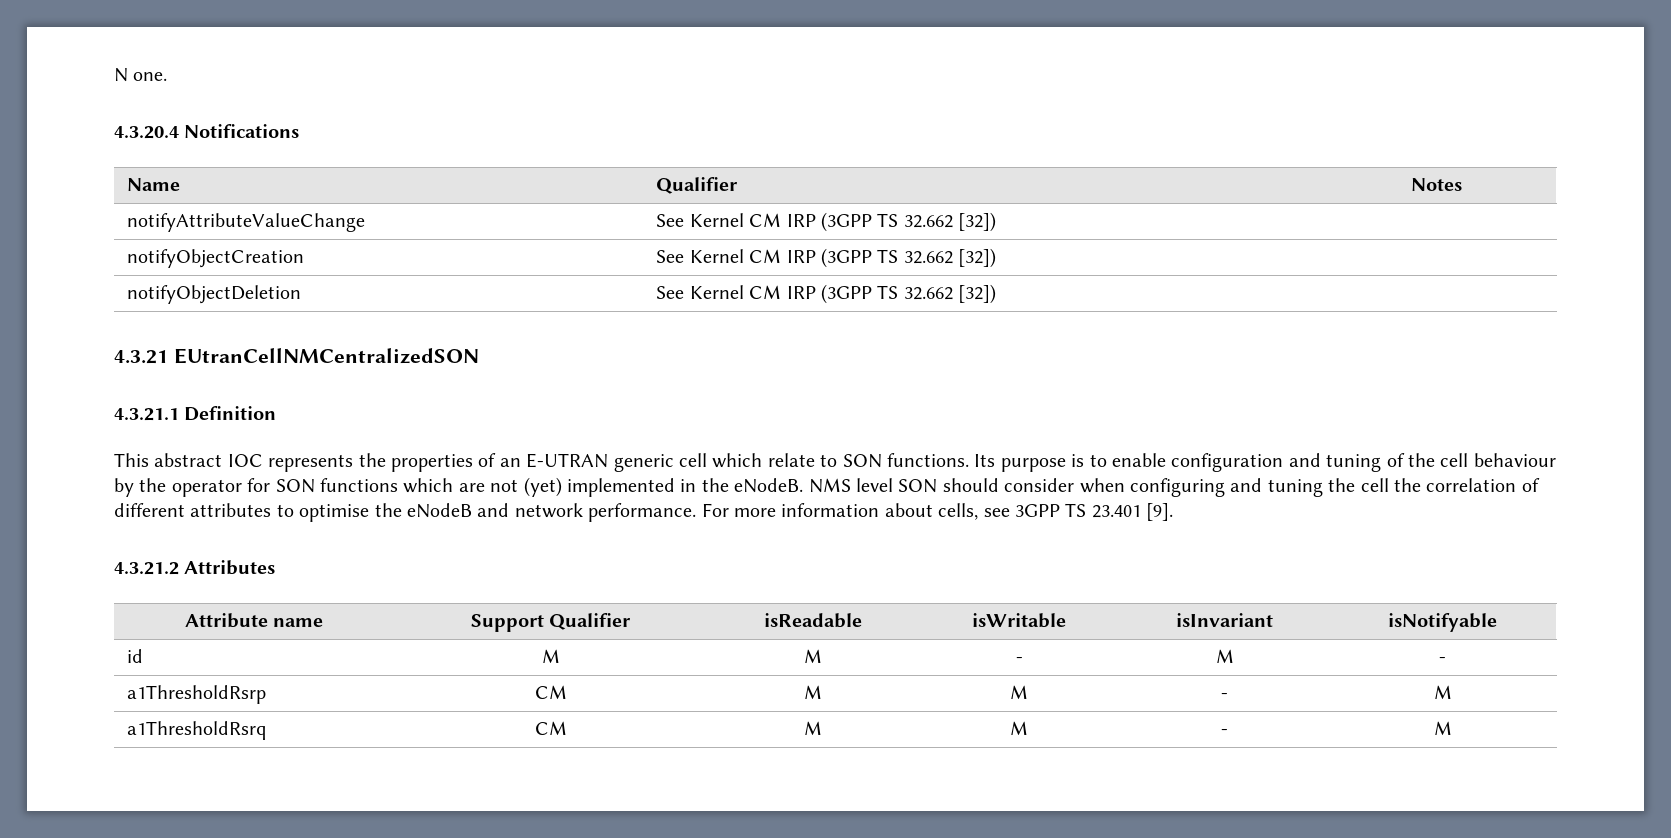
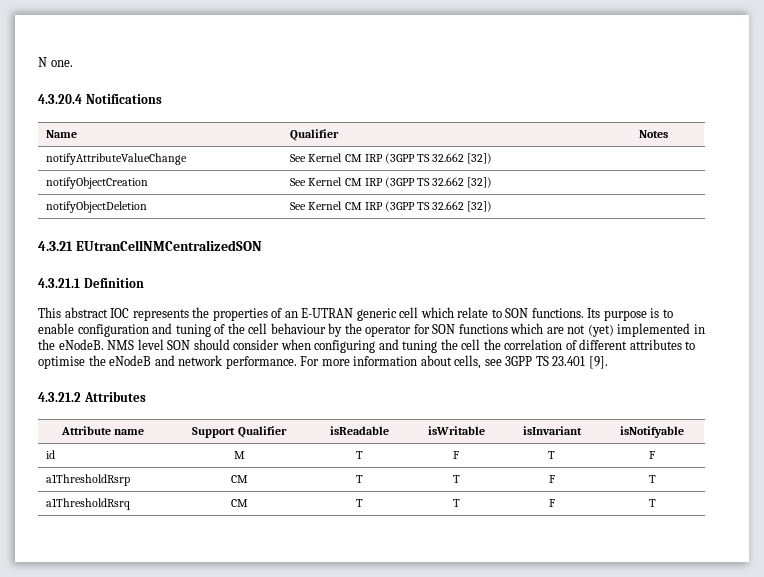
[803,649,822,663] [1015,657,1023,663] [1215,649,1234,663] [1439,657,1446,663] [127,685,267,704] [534,685,567,699] [803,685,822,699] [1010,685,1028,699] [1221,693,1228,699] [1433,685,1452,699] [127,721,267,740] [534,721,567,735] [803,721,822,735] [1010,721,1028,735] [1221,729,1228,735] [1433,721,1452,735] M | - | M | - // a1ThresholdRsrp | CM | M | M | - | M // a1ThresholdRsrq | CM | M | M | - | M -> [356,451,363,459] [453,451,459,459] [548,451,555,459] [649,451,655,459] [46,474,131,486] [230,475,248,483] [356,475,363,483] [452,475,460,483] [548,475,555,483] [648,475,656,483] [46,498,131,510] [230,499,248,507] [356,499,363,507] [452,499,460,507] [548,499,555,507] [648,499,656,507] T | F | T | F // a1ThresholdRsrp | CM | T | T | F | T // a1ThresholdRsrq | CM | T | T | F | T

